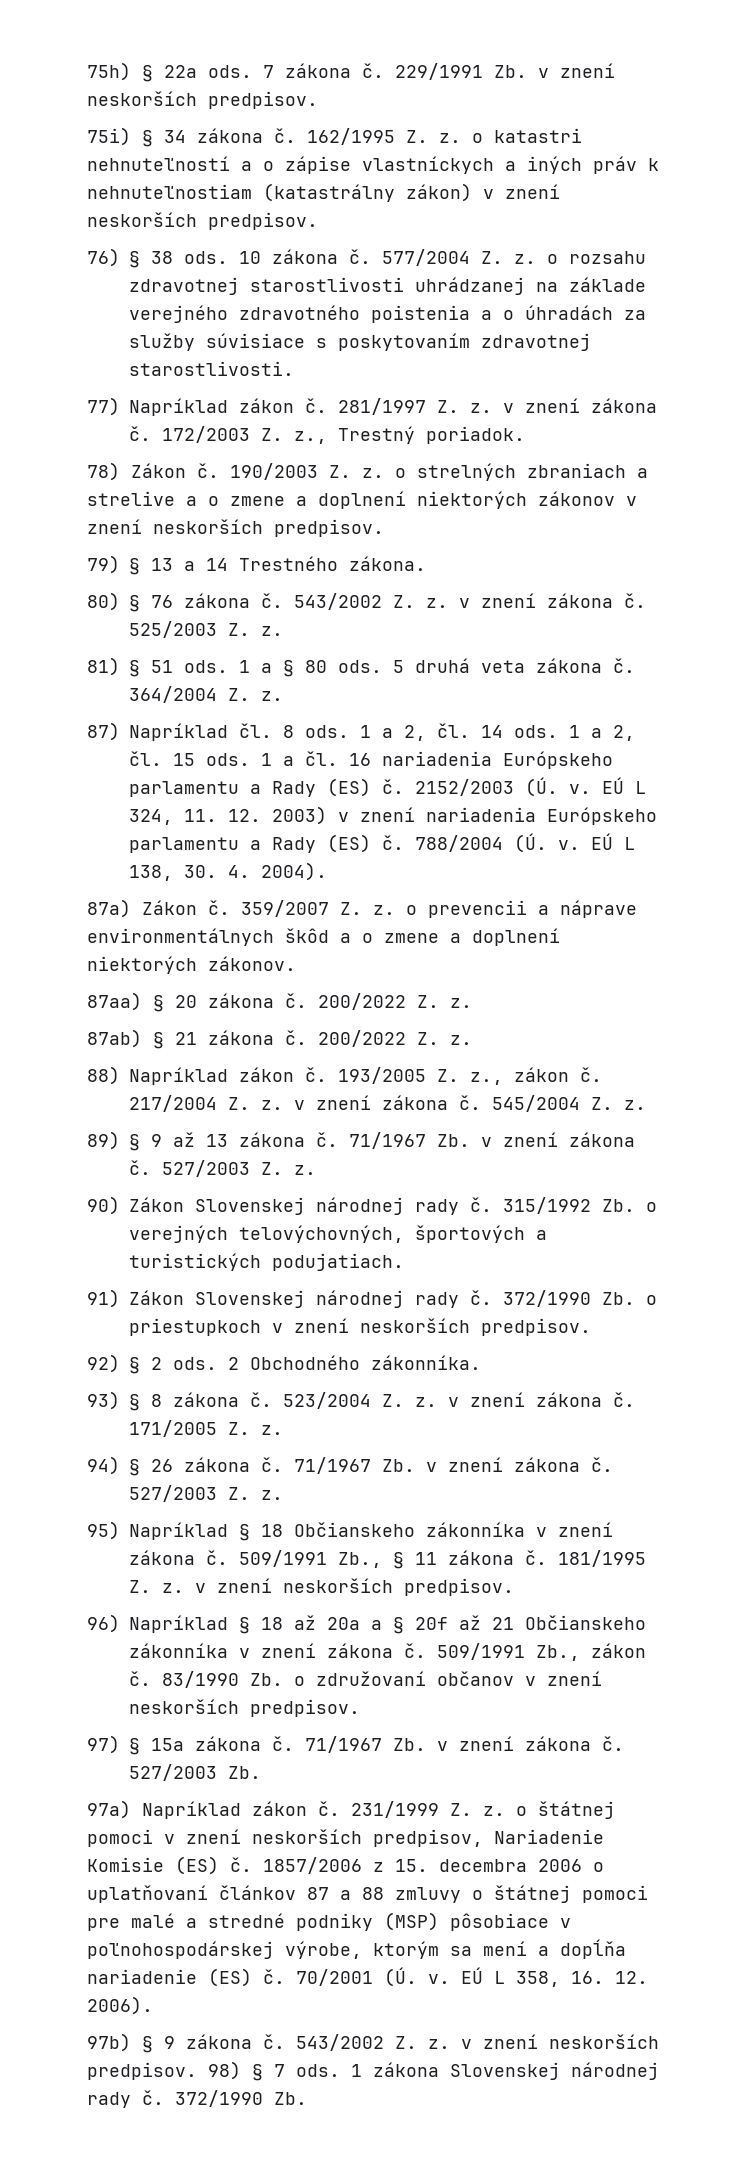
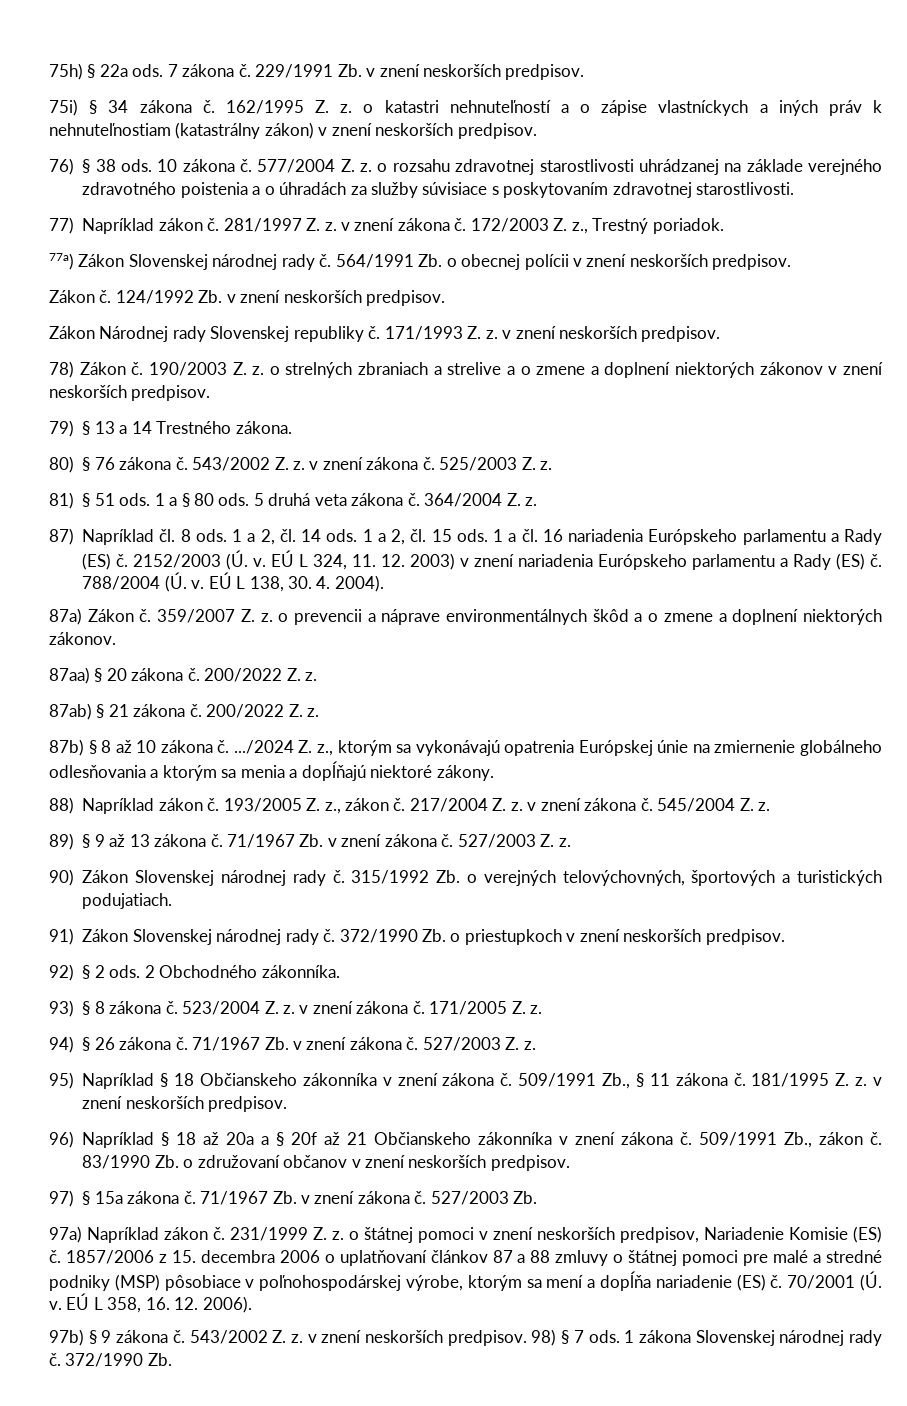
(525, 435) none -> [49,253,792,270] [49,290,446,306] [49,326,721,342] // 77a) Zákon Slovenskej národnej rady č. 564/1991 Zb. o obecnej polícii v znení neskorších predpisov. // Zákon č. 124/1992 Zb. v znení neskorších predpisov. // Zákon Národnej rady Slovenskej republiky č. 171/1993 Z. z. v znení neskorších predpisov.
(472, 1040) none -> [49,739,882,756] [49,761,494,781] // 87b) § 8 až 10 zákona č. .../2024 Z. z., ktorým sa vykonávajú opatrenia Európskej únie na zmiernenie globálneho odlesňovania a ktorým sa menia a dopĺňajú niektoré zákony.

